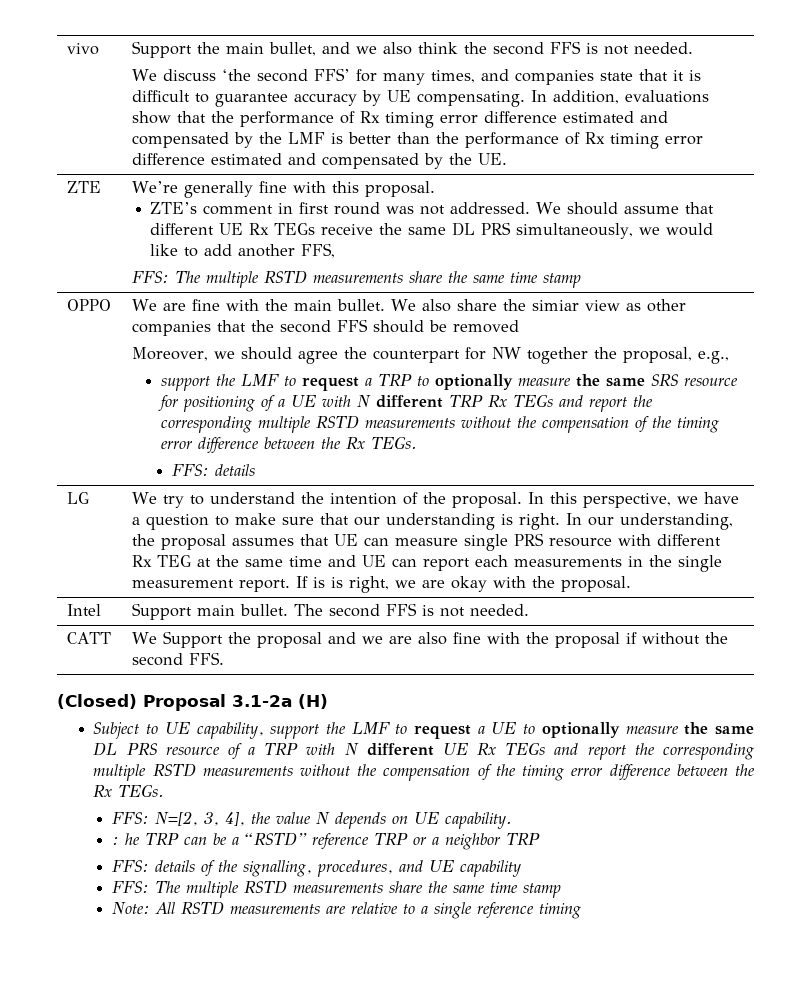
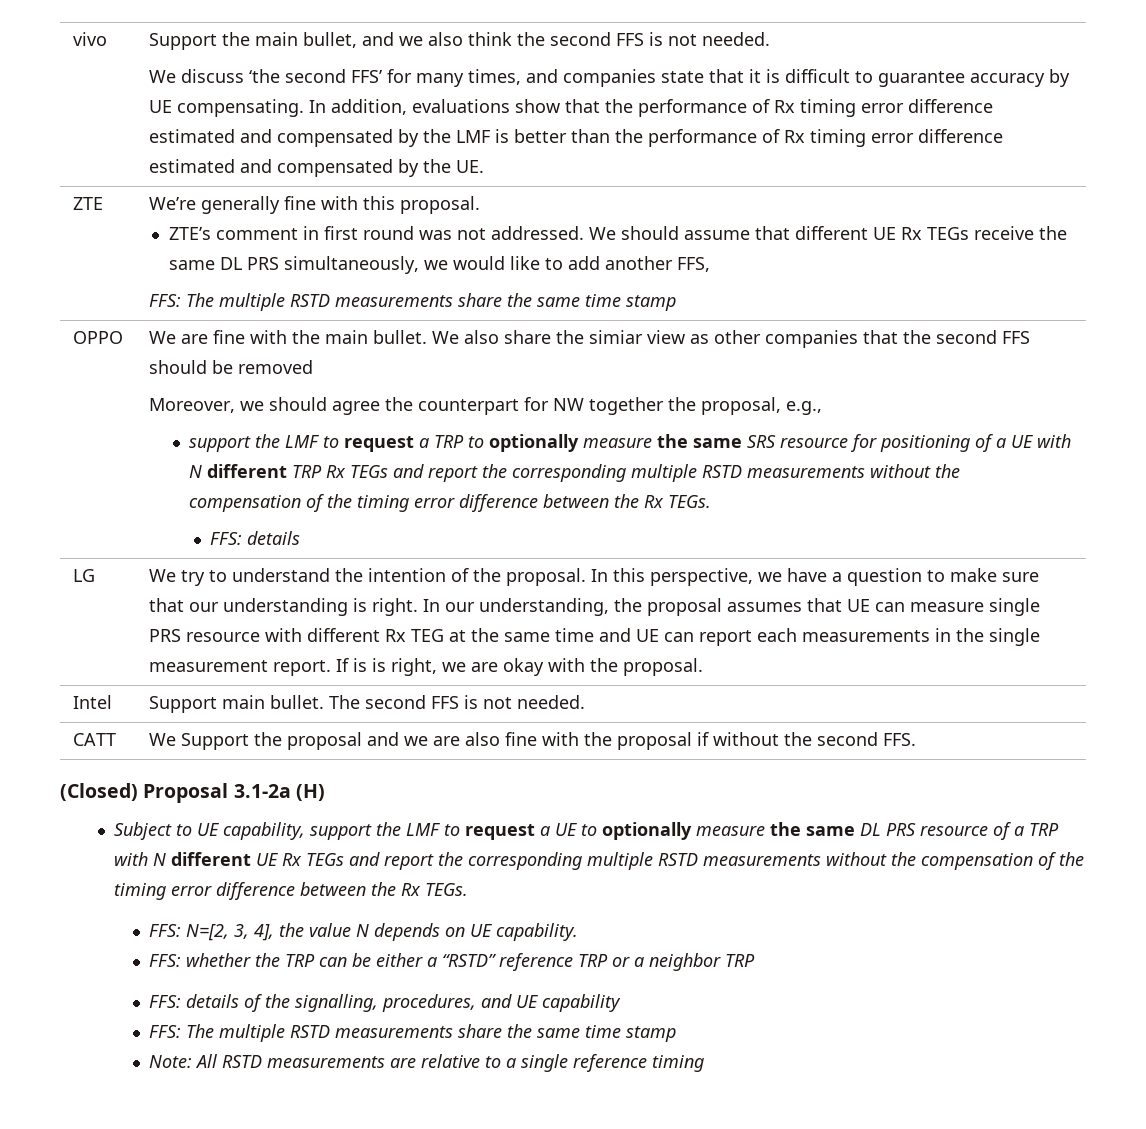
[111,833,140,845] : he -> [149,953,281,967] FFS: whether the
(227, 839) none -> [376,953,424,967] either

